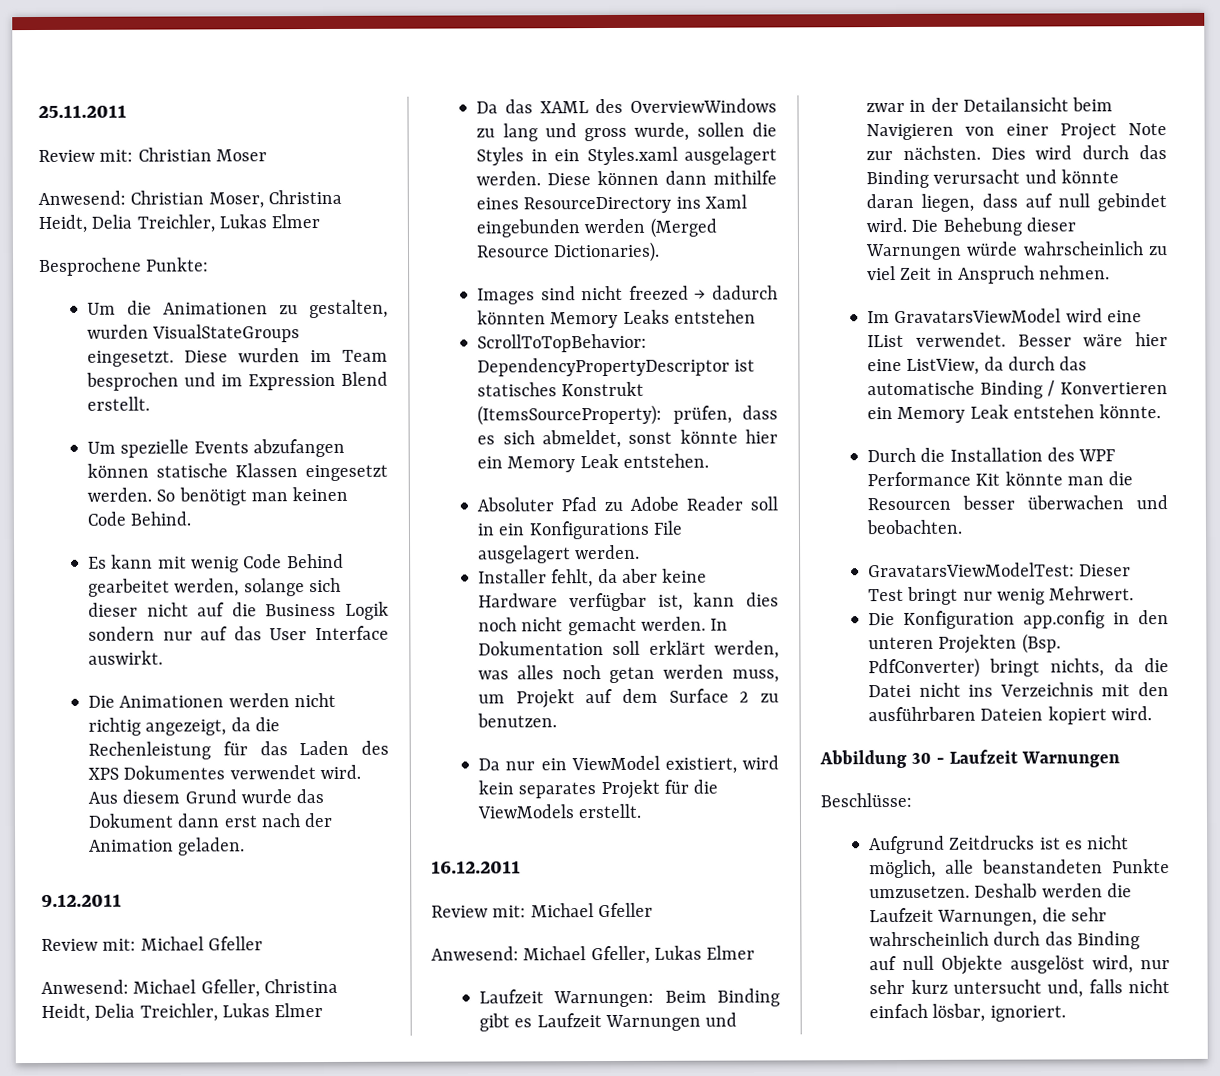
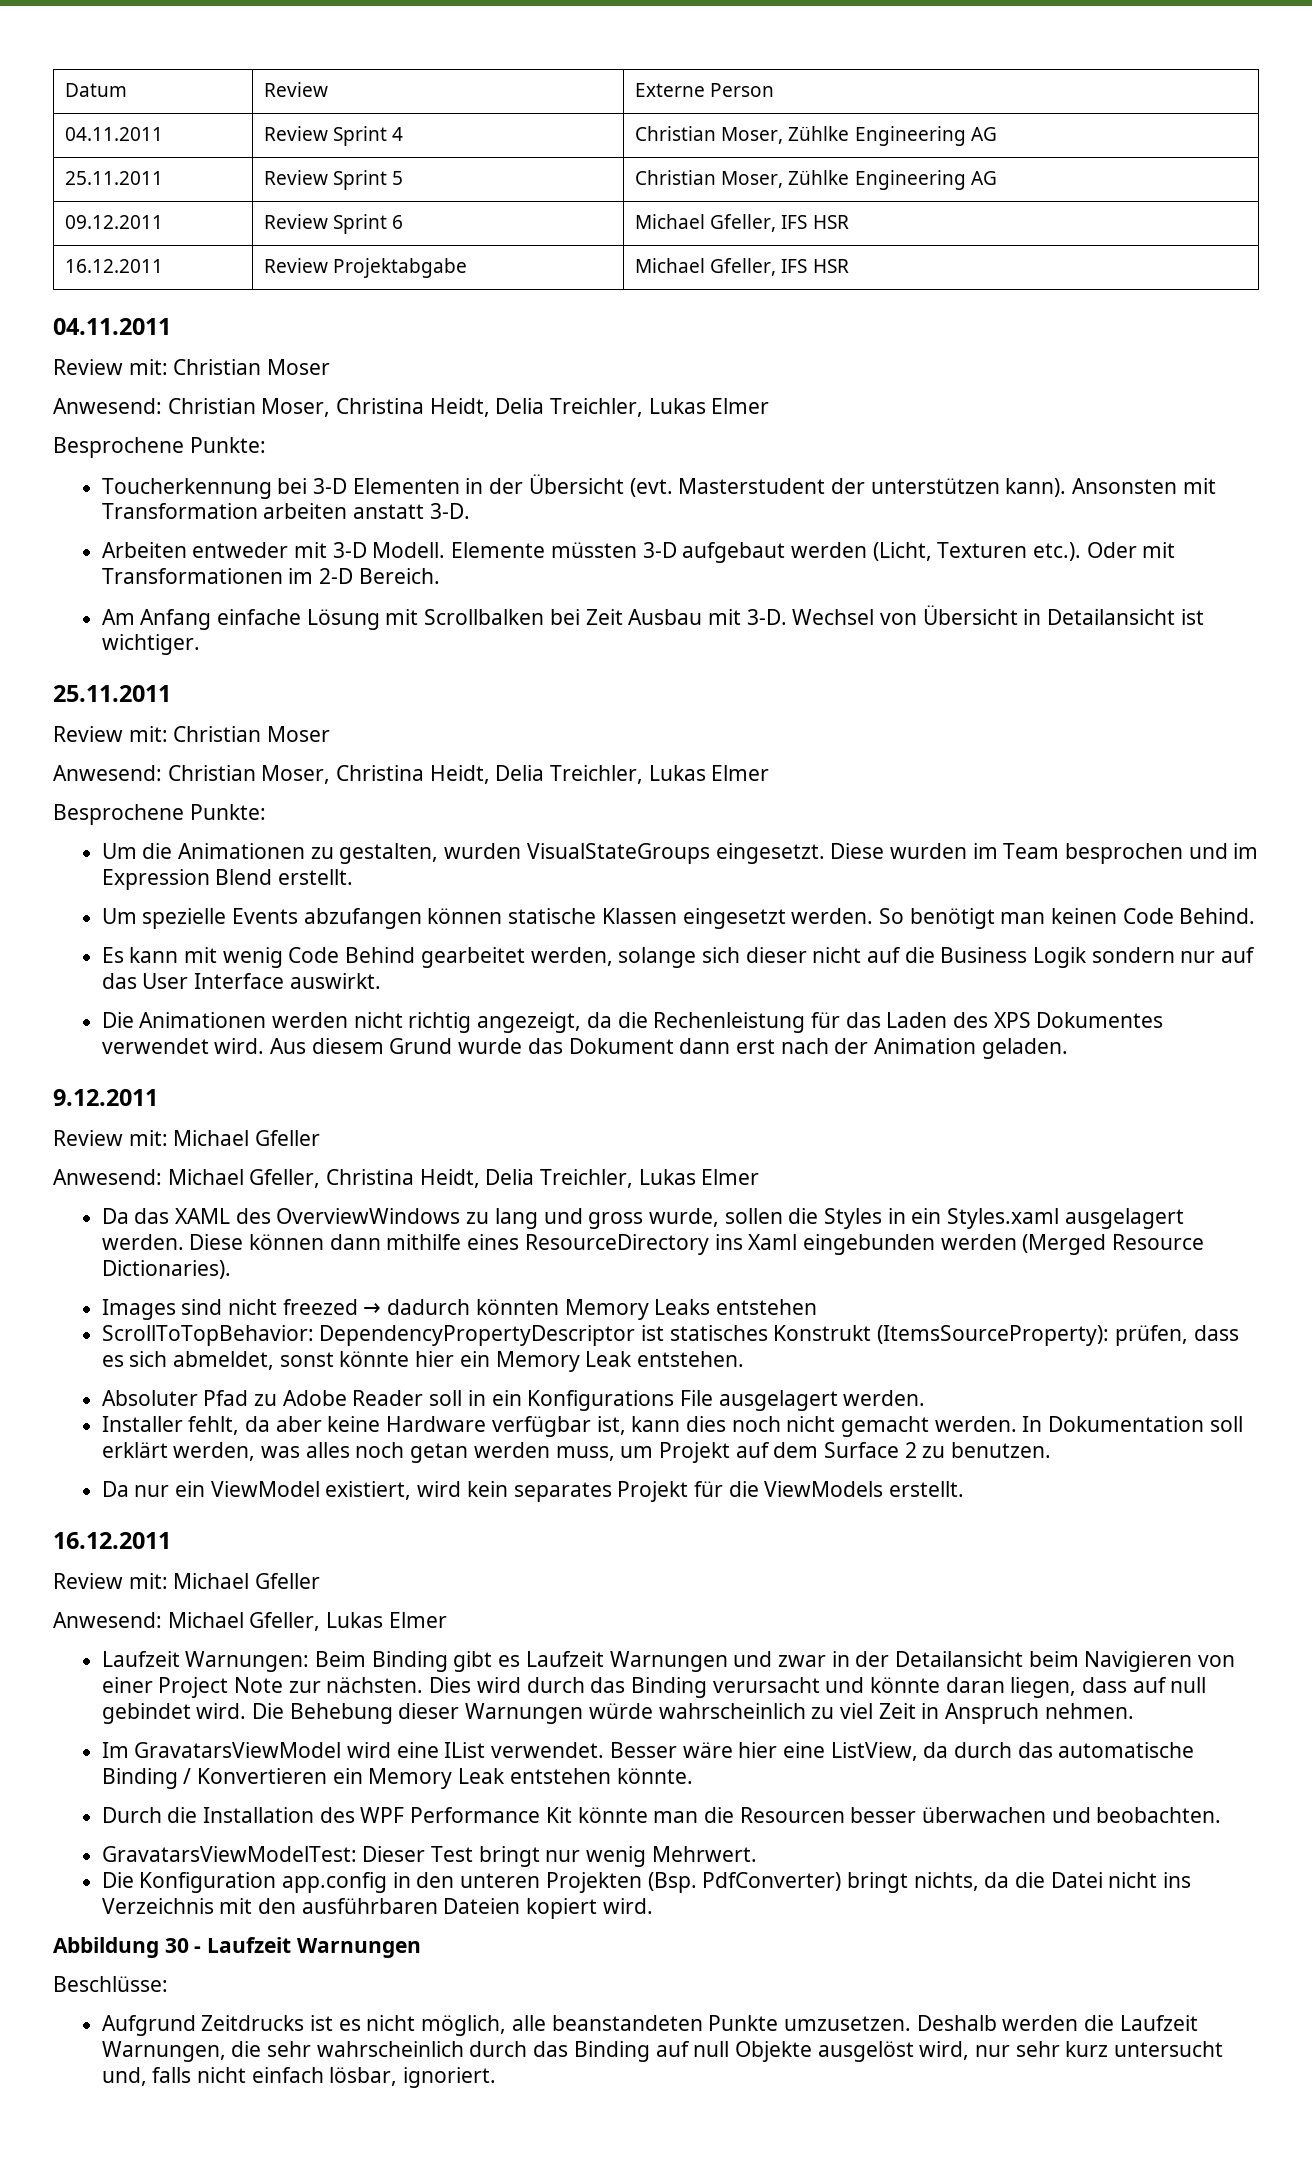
(38, 111) none -> [65,83,128,97] [264,82,329,97] [635,83,775,97] [65,127,164,141] [264,126,404,146] [635,126,997,146] [65,171,164,185] [264,170,404,190] [635,170,997,190] [65,215,164,229] [264,214,404,234] [635,214,849,232] [65,259,164,273] [264,258,468,278] [635,258,849,276] [53,318,171,335] [53,359,331,375] [53,398,770,417] [53,437,266,458] [101,474,1216,499] [101,503,470,519] [101,542,1176,563] [101,568,440,584] [101,605,1204,630] [101,634,200,655] Datum | Review | Externe Person // 04.11.2011 | Review Sprint 4 | Christian Moser, Zühlke Engineering AG // 25.11.2011 | Review Sprint 5 | Christian Moser, Zühlke Engineering AG // 09.12.2011 | Review Sprint 6 | Michael Gfeller, IFS HSR // 16.12.2011 | Review Projektabgabe | Michael Gfeller, IFS HSR // 04.11.2011 // Review mit: Christian Moser // Anwesend: Christian Moser, Christina Heidt, Delia Treichler, Lukas Elmer // Besprochene Punkte: // Toucherkennung bei 3-D Elementen in der Übersicht (evt. Masterstudent der unterstützen kann). Ansonsten mit Transformation arbeiten anstatt 3-D. // Arbeiten entweder mit 3-D Modell. Elemente müssten 3-D aufgebaut werden (Licht, Texturen etc.). Oder mit Transformationen im 2-D Bereich. // Am Anfang einfache Lösung mit Scrollbalken bei Zeit Ausbau mit 3-D. Wechsel von Übersicht in Detailansicht ist wichtiger. //

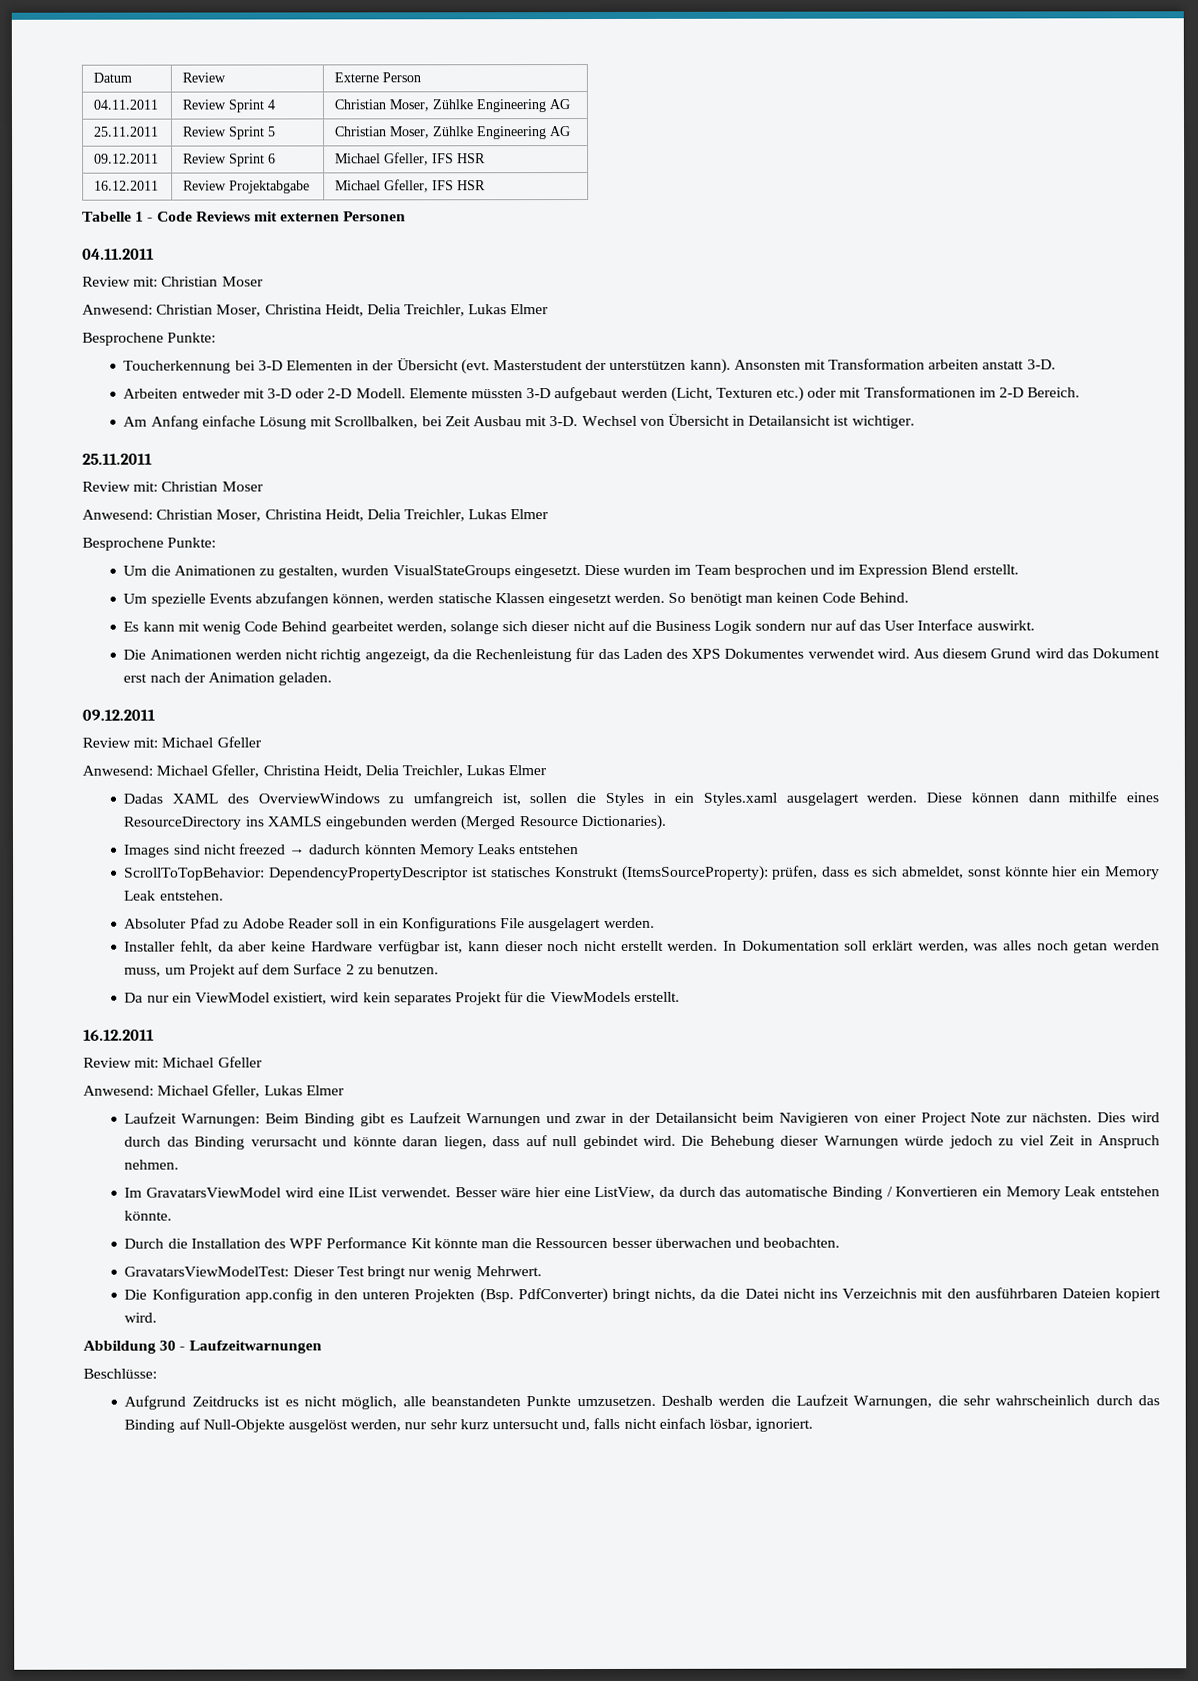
(849, 266) none -> [82,211,407,222] // Tabelle 1 - Code Reviews mit externen Personen
(367, 550) none -> [295,388,353,399] oder 2-D
[1032,542,1137,561] etc.). Oder -> [776,386,838,402] etc.) oder
[424,609,545,625] Scrollbalken -> [334,416,419,429] Scrollbalken,
[427,908,503,924] können -> [332,593,435,606] können, werden
[458,1038,523,1054] wurde -> [1034,648,1064,659] wird
[679,1038,731,1054] dann -> (1160, 653) none
[53,1089,158,1106] 9.12.2011 -> [82,709,155,721] 09.12.2011
[101,1208,170,1224] Da das -> [123,793,164,804] Dadas
[494,1208,719,1229] lang und gross wurde, -> [413,792,521,807] umfangreich ist,
[748,1234,798,1250] Xaml -> [266,816,322,827] XAMLS
[685,1416,726,1432] dies -> [504,941,544,952] dieser
[840,1416,929,1437] gemacht -> [620,940,664,951] erstellt
[658,1703,806,1719] wahrscheinlich -> [948,1135,993,1149] jedoch
[739,1807,845,1823] Resourcen -> [535,1237,609,1249] Ressourcen
[207,1937,421,1958] Laufzeit Warnungen -> [188,1340,322,1354] Laufzeitwarnungen
[693,2041,970,2062] null Objekte ausgelöst wird, -> [202,1419,402,1433] Null-Objekte ausgelöst werden,

